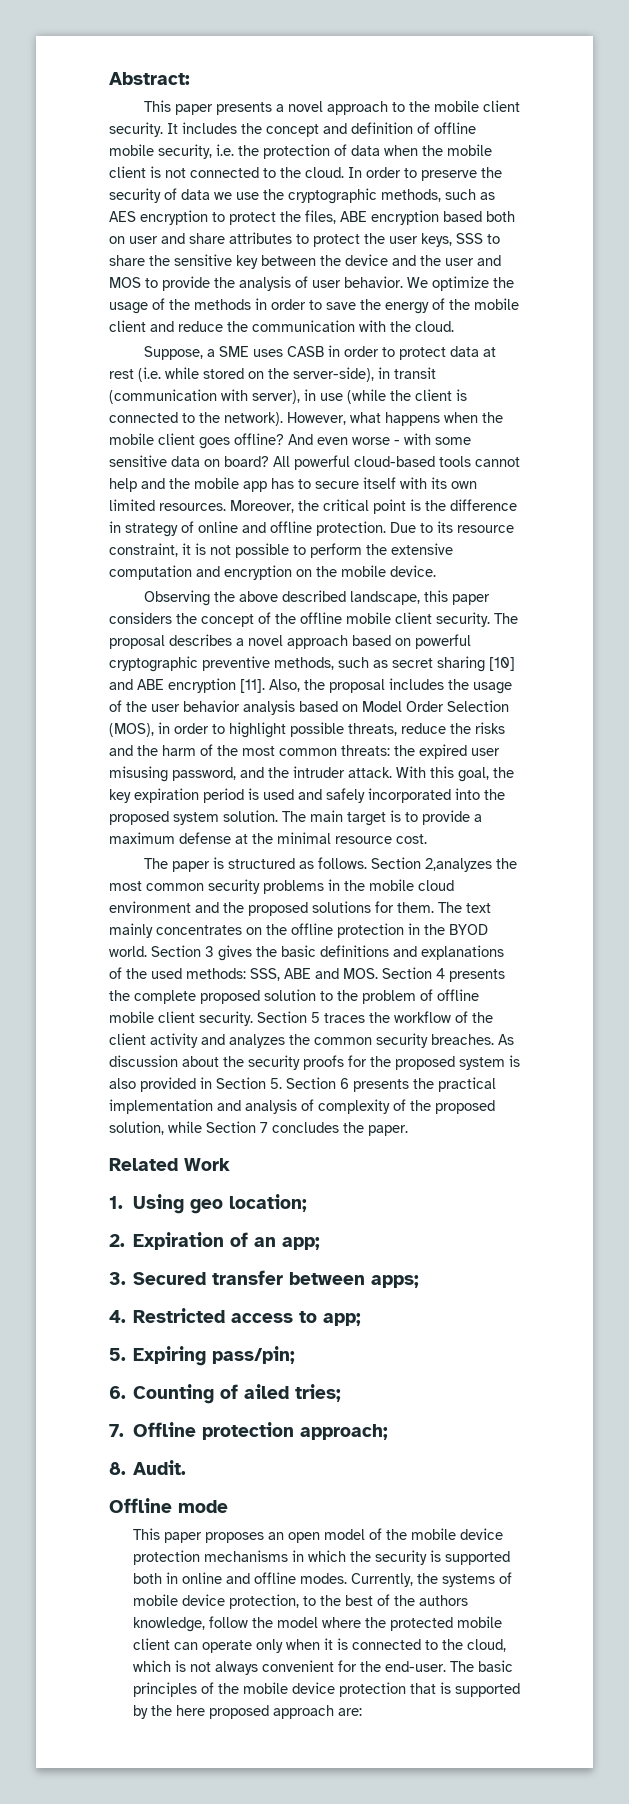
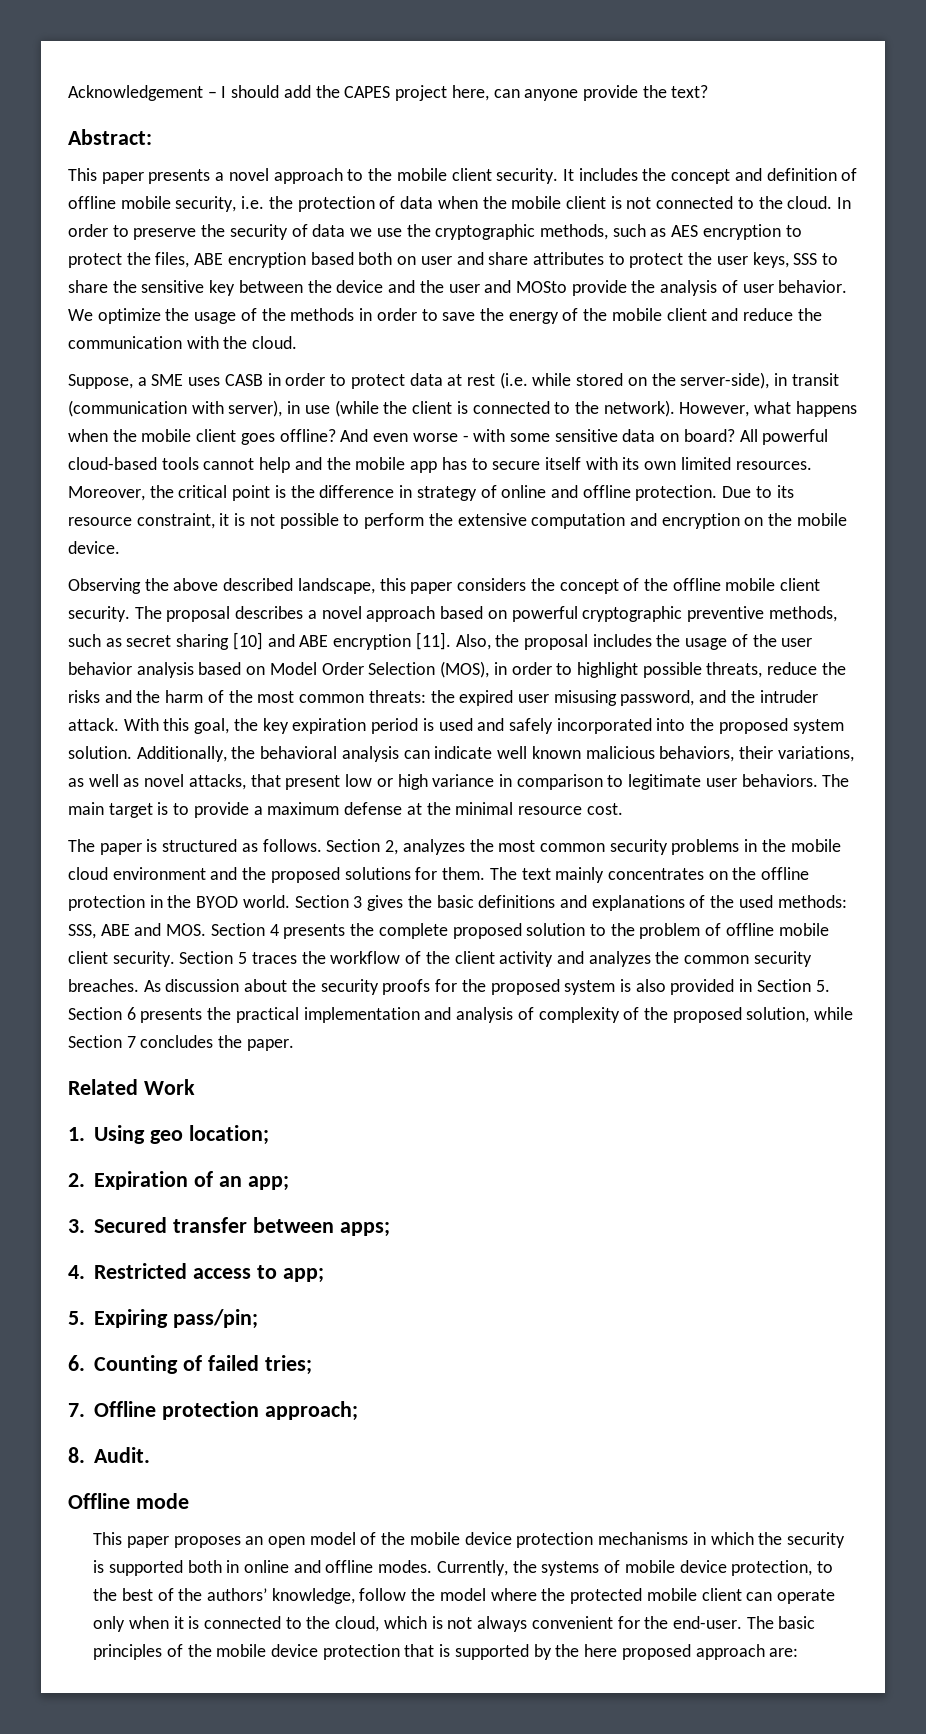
(109, 78) none -> [68,85,709,101] Acknowledgement – I should add the CAPES project here, can anyone provide the text? //
[109,277,158,288] MOS to -> [515,281,567,293] MOSto
(278, 816) none -> [136,746,854,762] [68,774,818,790] Additionally, the behavioral analysis can indicate well known malicious behaviors, their variations, as well as novel attacks, that present low or high variance in comparison to legitimate user behaviors.
[424,858,492,872] 2,analyzes -> [385,839,465,855] 2, analyzes
[244,1384,290,1399] ailed -> [207,1355,259,1371] failed
[418,1595,468,1606] authors -> [206,1588,267,1601] authors’

